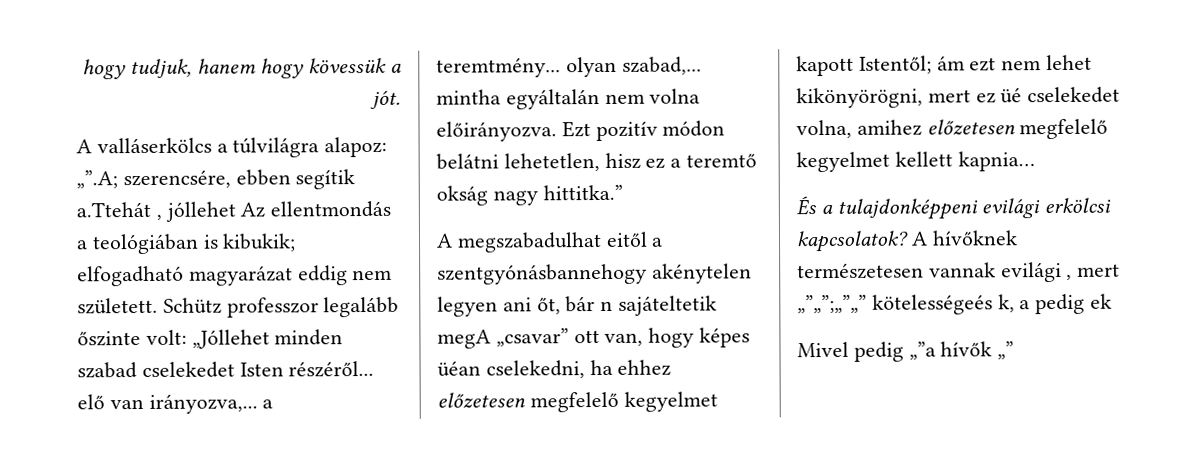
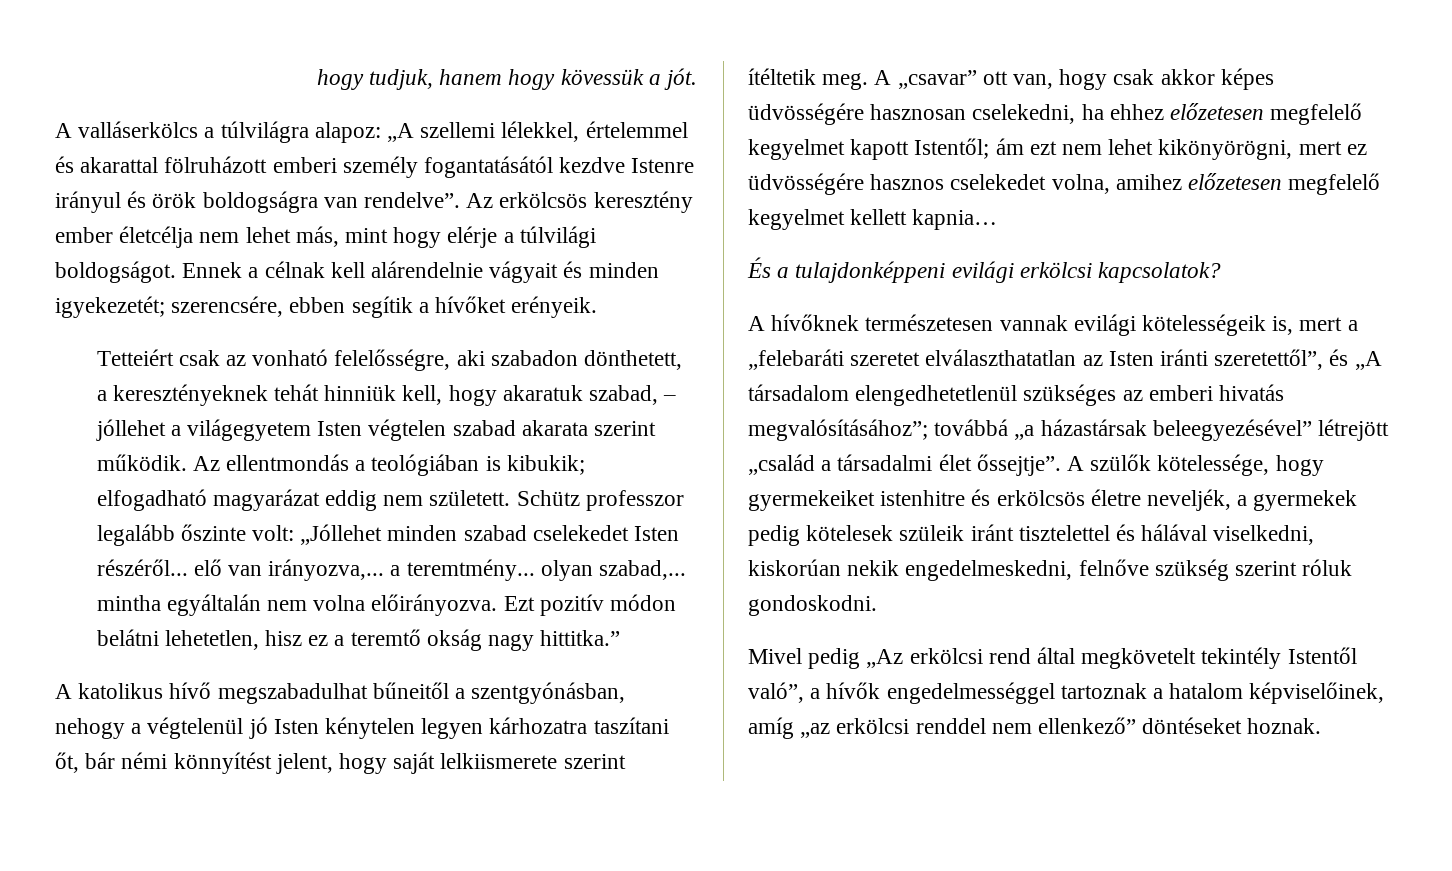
[76,169,356,190] [76,201,236,222] „”.A; szerencsére, ebben segítik a.Ttehát , jóllehet -> [387,121,688,142] [55,156,695,178] [55,191,693,213] [55,226,596,248] [55,261,659,283] [55,296,598,318] [96,349,682,371] [96,384,677,406] [95,419,656,441] [96,454,187,471] „A szellemi lélekkel, értelemmel és akarattal fölruházott emberi személy fogantatásától kezdve Istenre irányul és örök boldogságra van rendelve”. Az erkölcsös keresztény ember életcélja nem lehet más, mint hogy elérje a túlvilági boldogságot. Ennek a célnak kell alárendelnie vágyait és minden igyekezetét; szerencsére, ebben segítik a hívőket erényeik. // Tetteiért csak az vonható felelősségre, aki szabadon dönthetett, a keresztényeknek tehát hinniük kell, hogy akaratuk szabad, – jóllehet a világegyetem Isten végtelen szabad akarata szerint működik.
[456,231,664,253] [437,263,752,285] [437,295,718,317] [437,327,751,349] [437,360,481,377] megszabadulhat eitől a szentgyónásbannehogy akénytelen legyen ani őt, bár n sajáteltetik megA „csavar” ott van, hogy képes üéan -> [78,682,626,704] [55,717,669,739] [55,752,626,774] [748,68,1274,90] [748,103,967,125] katolikus hívő megszabadulhat bűneitől a szentgyónásban, nehogy a végtelenül jó Isten kénytelen legyen kárhozatra taszítani őt, bár némi könnyítést jelent, hogy saját lelkiismerete szerint ítéltetik meg. A „csavar” ott van, hogy csak akkor képes üdvösségére hasznosan
[1000,87,1023,104] üé -> [748,173,945,195] üdvösségére hasznos
(909, 241) none -> (1222, 272) //
[1066,263,1121,280] [797,293,1113,315] [797,341,1015,362] , mert „”„”;„”„” kötelességeés k, a pedig ek // Mivel pedig „”a hívők „” -> [1142,314,1358,336] [748,349,1382,370] [748,384,1285,406] [748,419,1390,441] [748,454,1324,476] [748,489,1358,511] [748,524,1315,546] [748,559,1353,581] [748,595,877,616] [748,647,1357,669] [748,682,1385,704] [748,717,1322,739] kötelességeik is, mert a „felebaráti szeretet elválaszthatatlan az Isten iránti szeretettől”, és „A társadalom elengedhetetlenül szükséges az emberi hivatás megvalósításához”; továbbá „a házastársak beleegyezésével” létrejött „család a társadalmi élet őssejtje”. A szülők kötelessége, hogy gyermekeiket istenhitre és erkölcsös életre neveljék, a gyermekek pedig kötelesek szüleik iránt tisztelettel és hálával viselkedni, kiskorúan nekik engedelmeskedni, felnőve szükség szerint róluk gondoskodni. // Mivel pedig „Az erkölcsi rend által megkövetelt tekintély Istentől való”, a hívők engedelmességgel tartoznak a hatalom képviselőinek, amíg „az erkölcsi renddel nem ellenkező” döntéseket hoznak.

